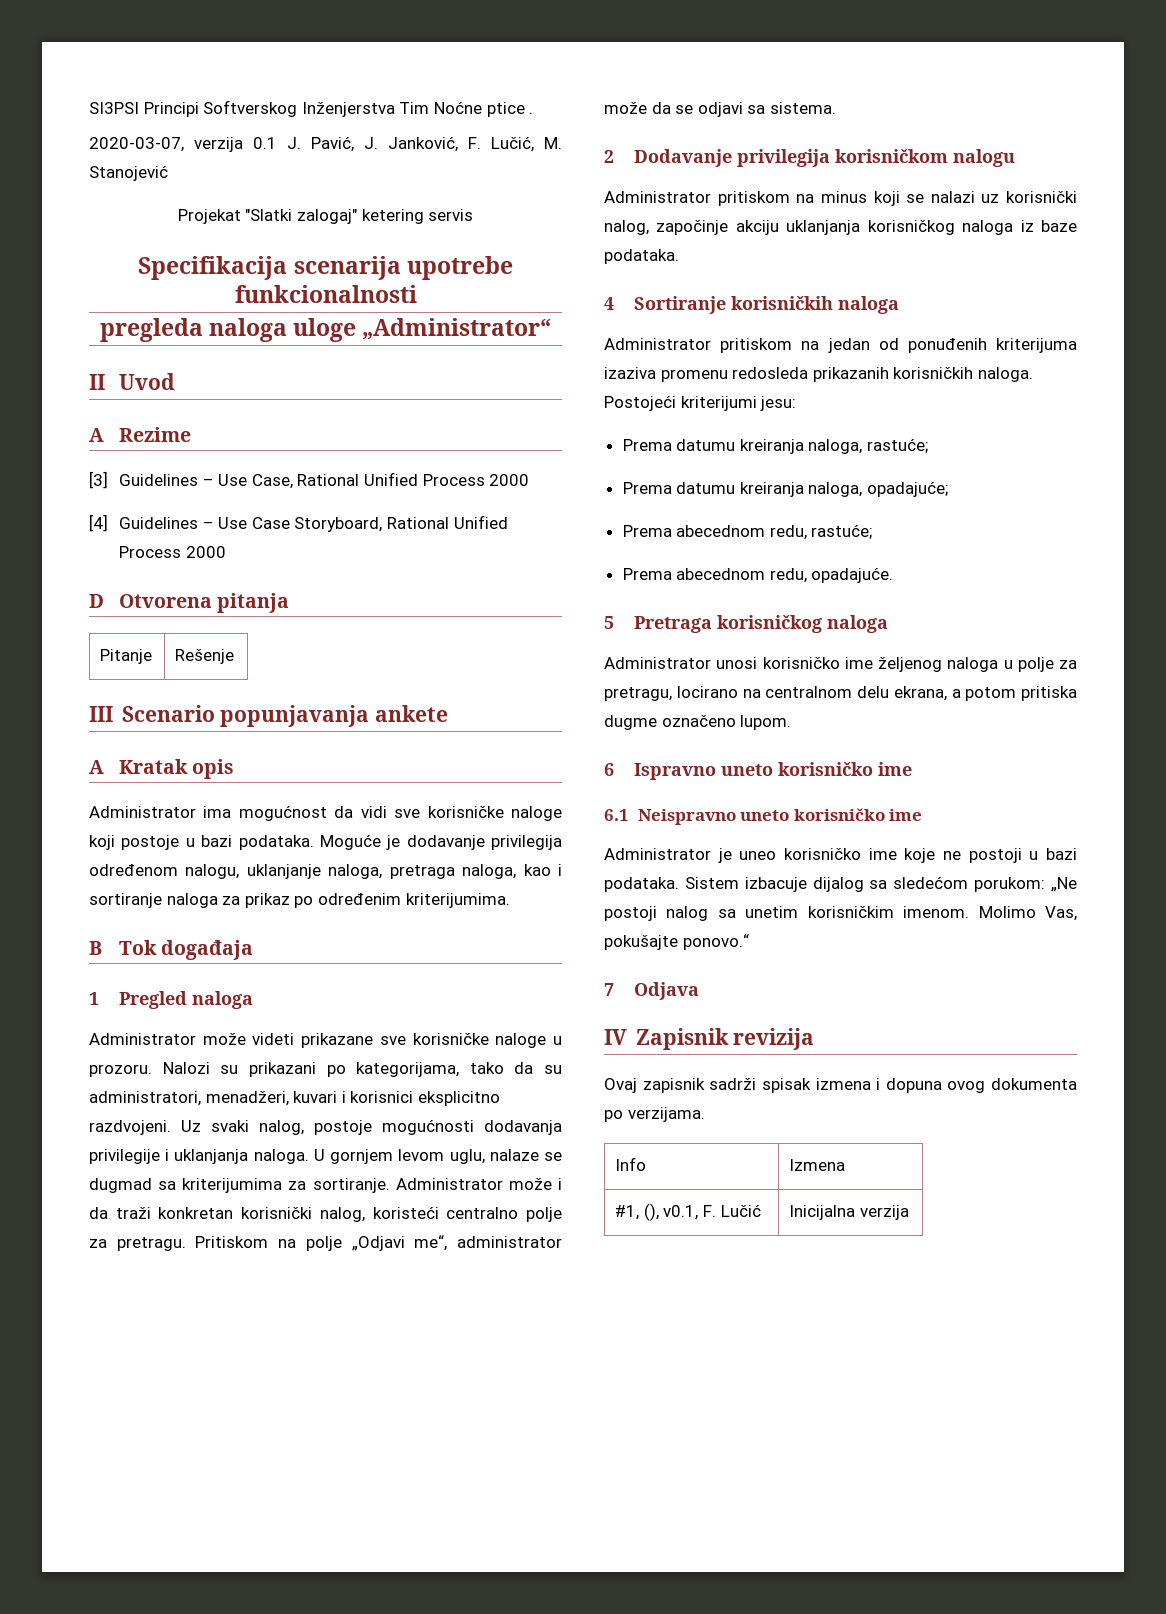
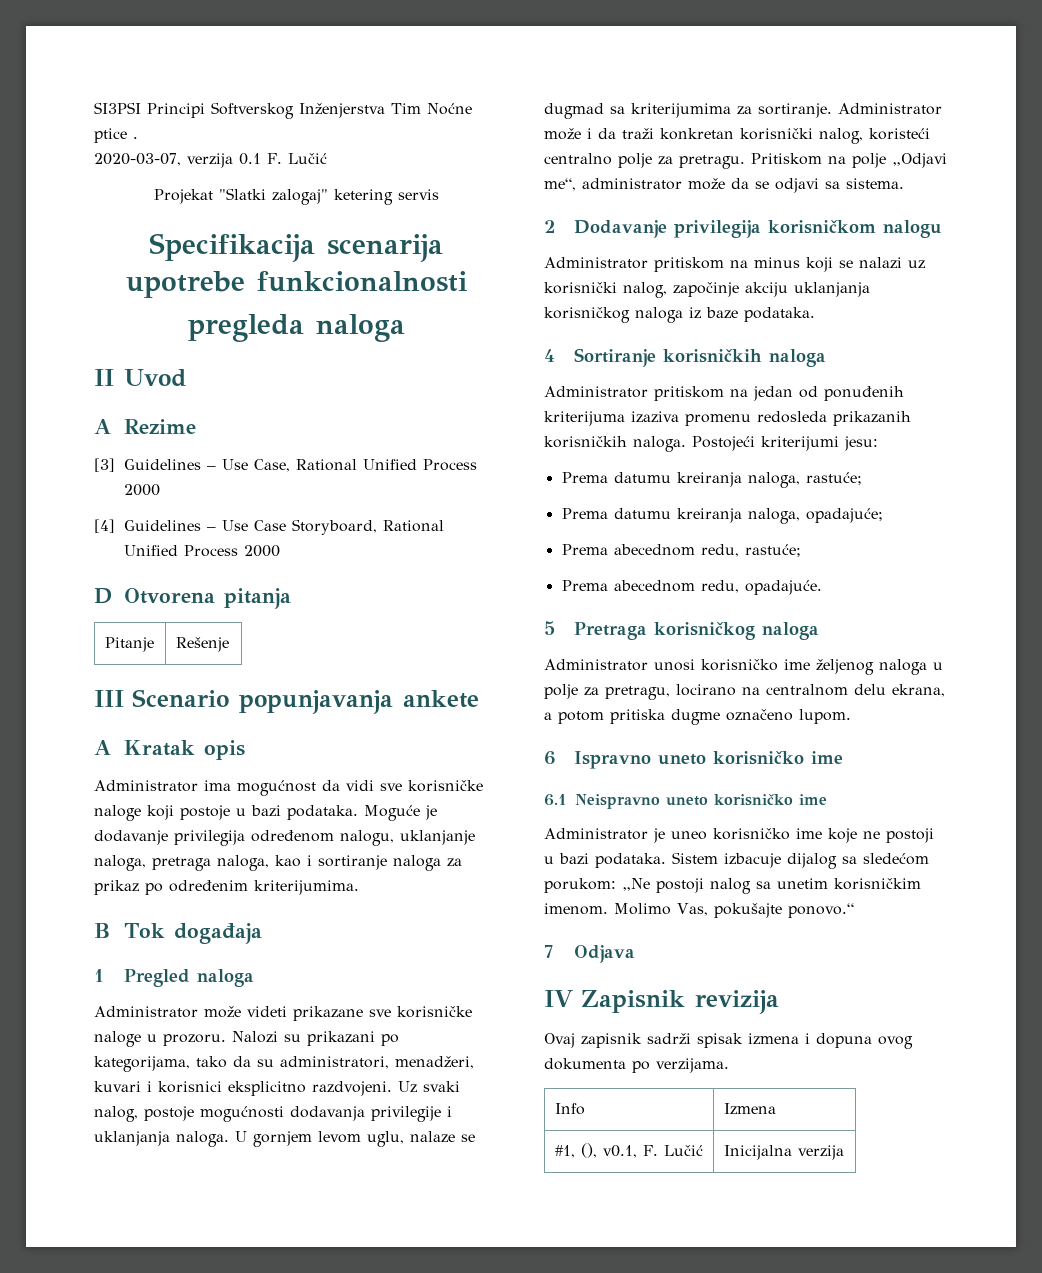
[287,136,562,152] [89,165,168,181] J. Pavić, J. Janković, F. Lučić, M. Stanojević -> [267,153,327,164] F. Lučić
[293,318,552,342] uloge „Administrator“ -> (405, 328) none

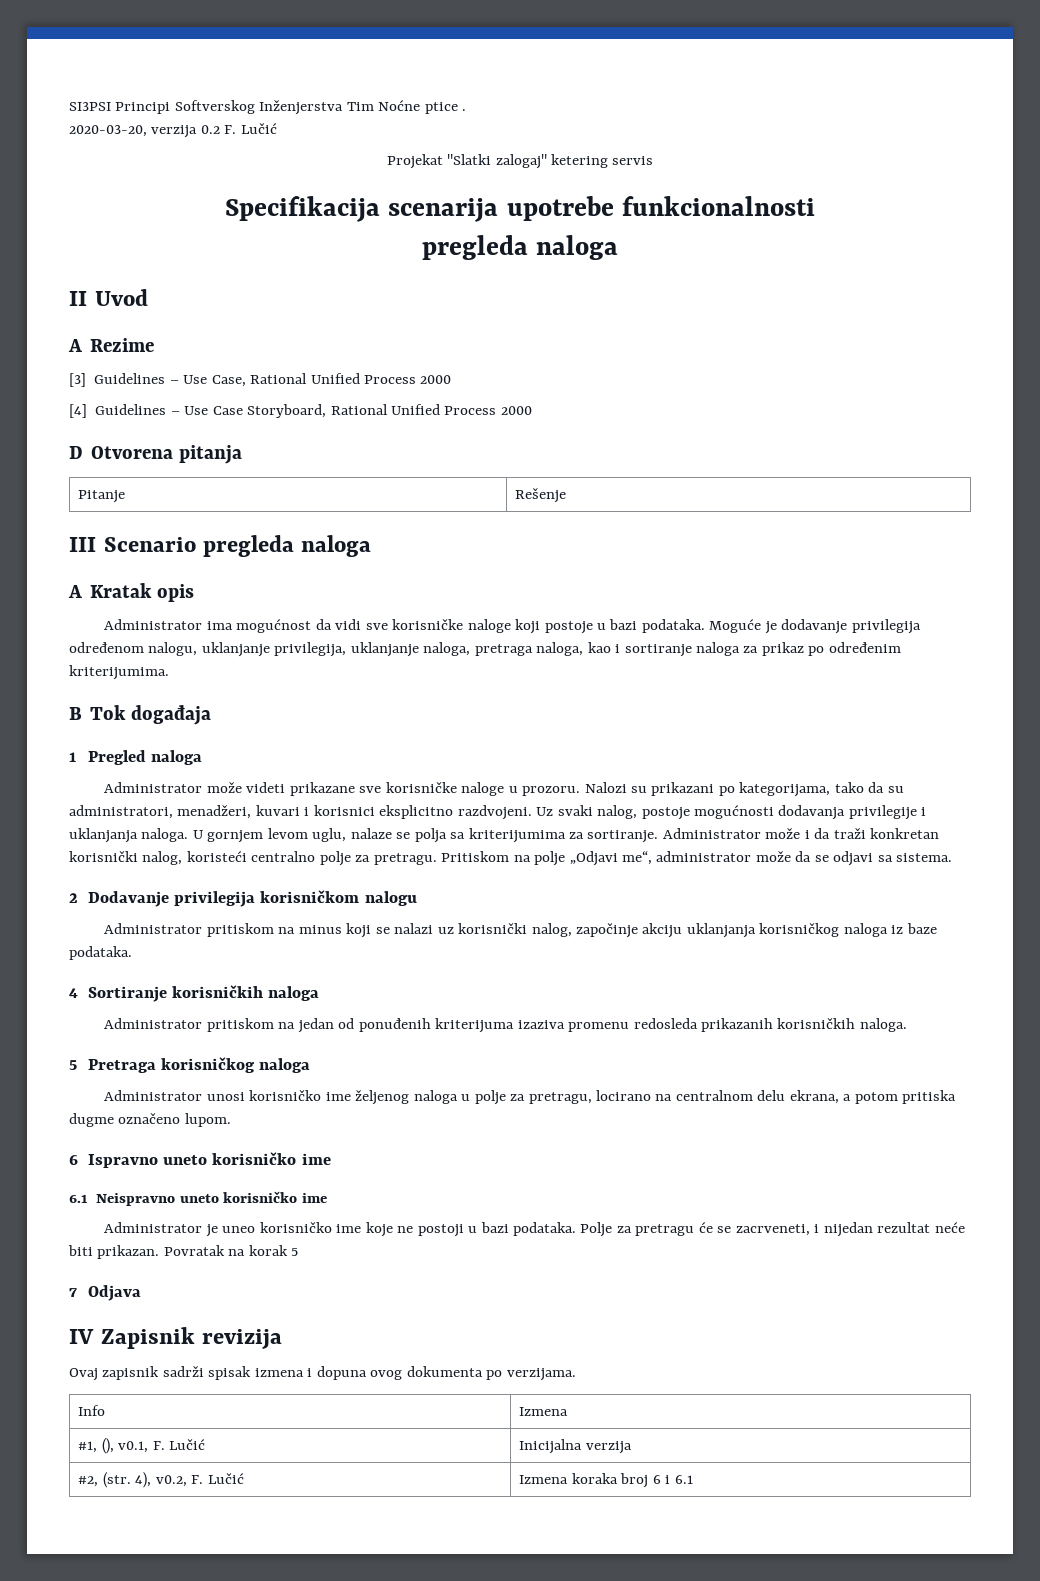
[94,153,261,168] 2020-03-07, verzija 0.1 -> [69,125,220,138] 2020-03-20, verzija 0.2
[239,690,479,714] popunjavanja ankete -> [203,535,372,557] pregleda naloga
(475, 837) none -> [274,642,419,657] privilegija, uklanjanje
[544,103,604,119] dugmad -> [414,828,447,843] polja
[692,436,878,451] [561,472,862,488] [561,508,883,524] [561,544,801,557] [561,580,822,595] Postojeći kriterijumi jesu: // Prema datumu kreiranja naloga, rastuće; // Prema datumu kreiranja naloga, opadajuće; // Prema abecednom redu, rastuće; // Prema abecednom redu, opadajuće. -> (907, 1025) none
[672,852,929,869] [544,878,921,894] [544,903,854,918] Sistem izbacuje dijalog sa sledećom porukom: „Ne postoji nalog sa unetim korisničkim imenom. Molimo Vas, pokušajte ponovo.“ -> [580,1222,965,1237] [68,1245,299,1259] Polje za pretragu će se zacrveneti, i nijedan rezultat neće biti prikazan. Povratak na korak 5
(844, 1152) none -> [78,1472,244,1488] [519,1473,693,1488] // #2, (str. 4), v0.2, F. Lučić | Izmena koraka broj 6 i 6.1

